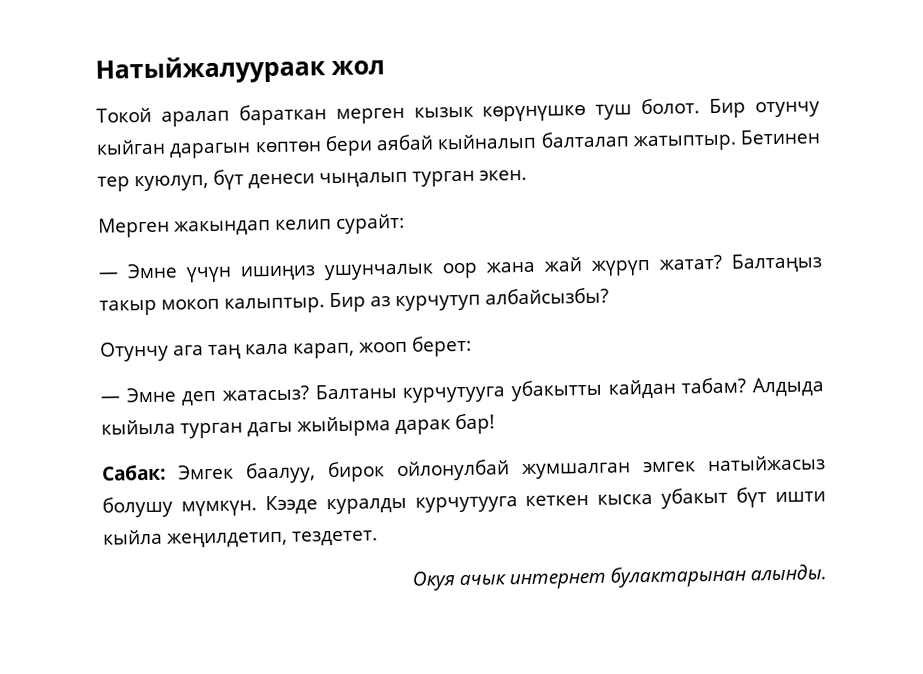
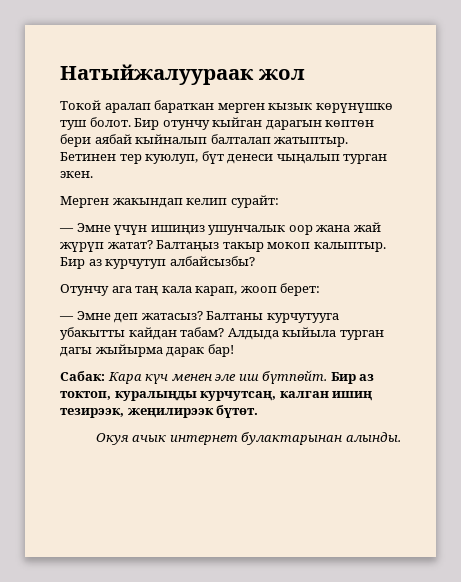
[178,455,826,484] [102,487,827,518] [103,529,378,548] Эмгек баалуу, бирок ойлонулбай жумшалган эмгек натыйжасыз болушу мүмкүн. Кээде куралды курчутууга кеткен кыска убакыт бүт ишти кыйла жеңилдетип, тездетет. -> [107,370,375,384] [60,391,373,401] [60,405,259,418] Кара күч менен эле иш бүтпөйт. Бир аз токтоп, куралыңды курчутсаң, калган ишиң тезирээк, жеңилирээк бүтөт.

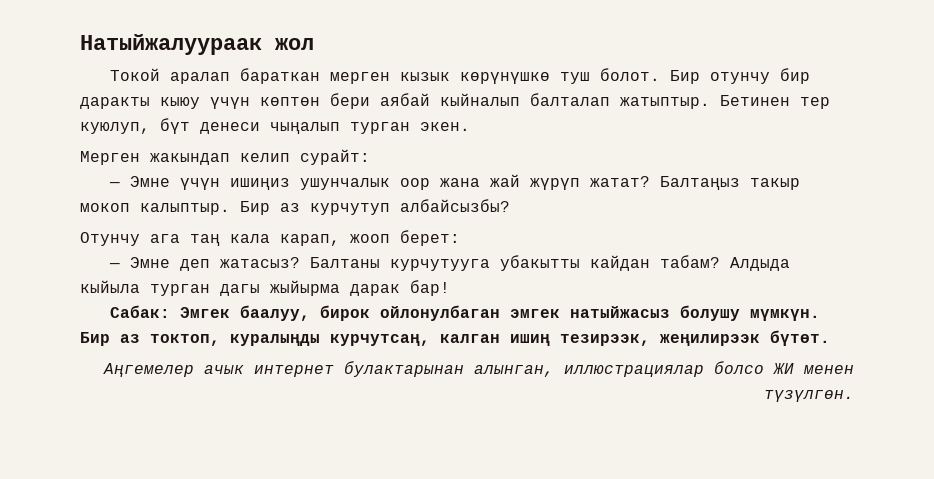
[212,117,322,130] кыйган дарагын -> [779,68,810,84] [80,97,250,109] бир даракты кыюу үчүн
[107,370,328,384] Кара күч менен эле иш бүтпөйт. -> [179,305,820,321] Эмгек баалуу, бирок ойлонулбаган эмгек натыйжасыз болушу мүмкүн.
[95,433,129,445] Окуя -> [103,363,194,377] Аңгемелер
[346,432,401,442] алынды. -> [474,361,854,377] [764,390,854,402] алынган, иллюстрациялар болсо ЖИ менен түзүлгөн.

